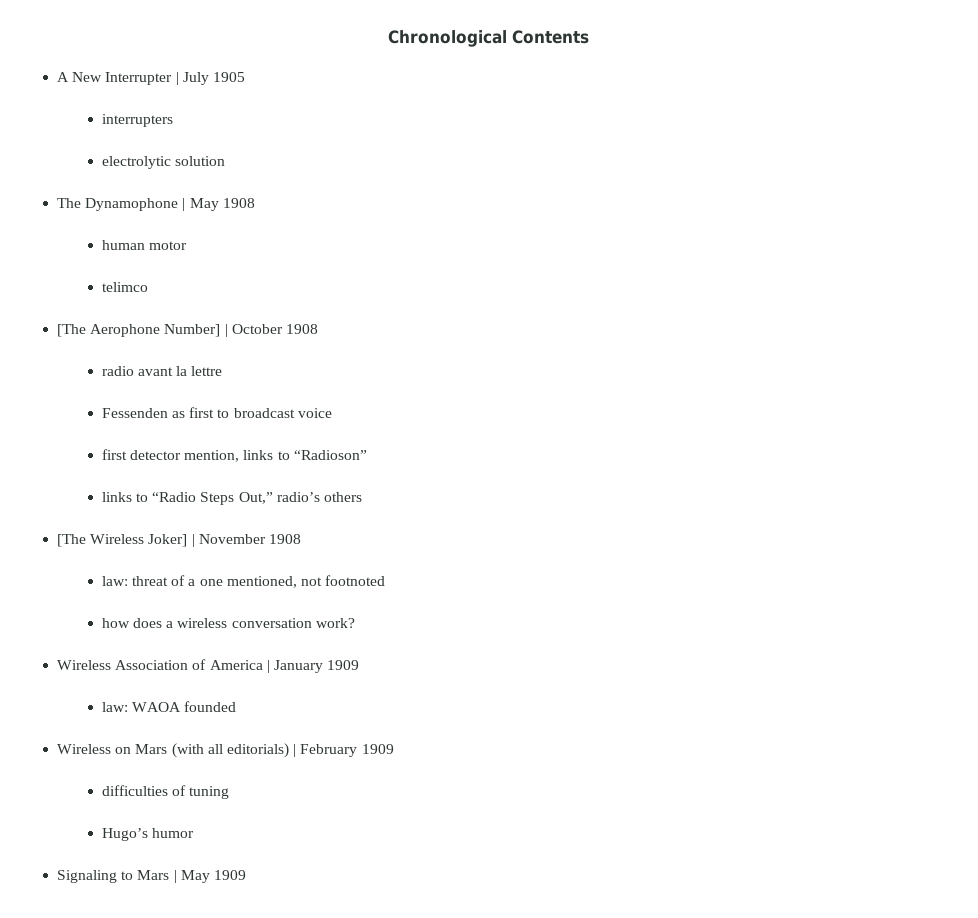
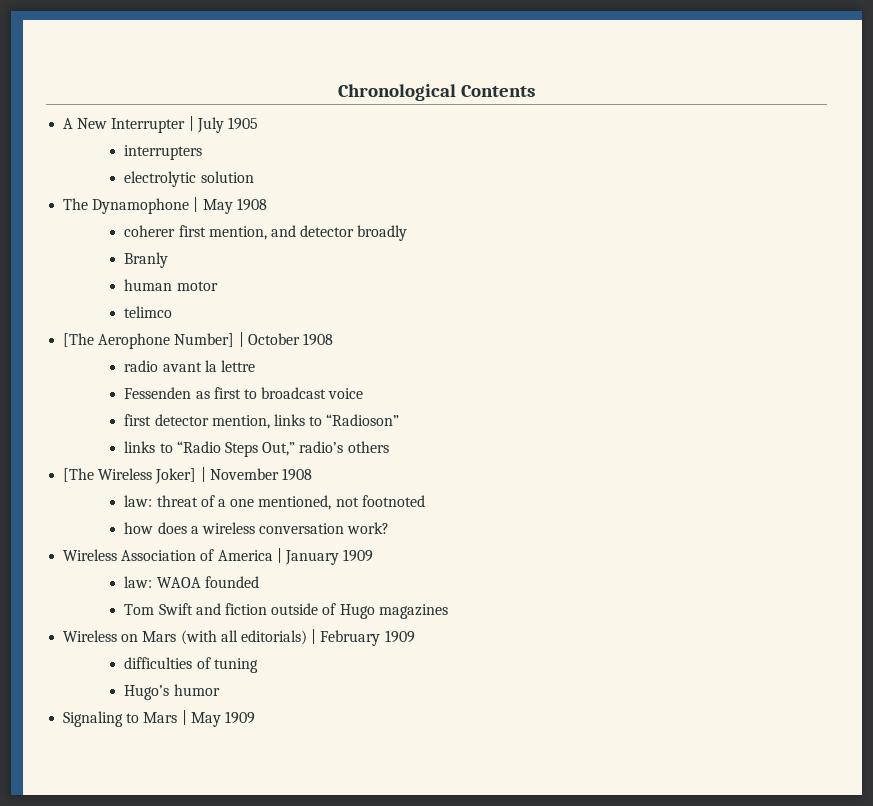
(255, 203) none -> [124,225,408,241] [124,252,169,268] // coherer first mention, and detector broadly // Branly
(237, 706) none -> [124,603,448,619] // Tom Swift and fiction outside of Hugo magazines

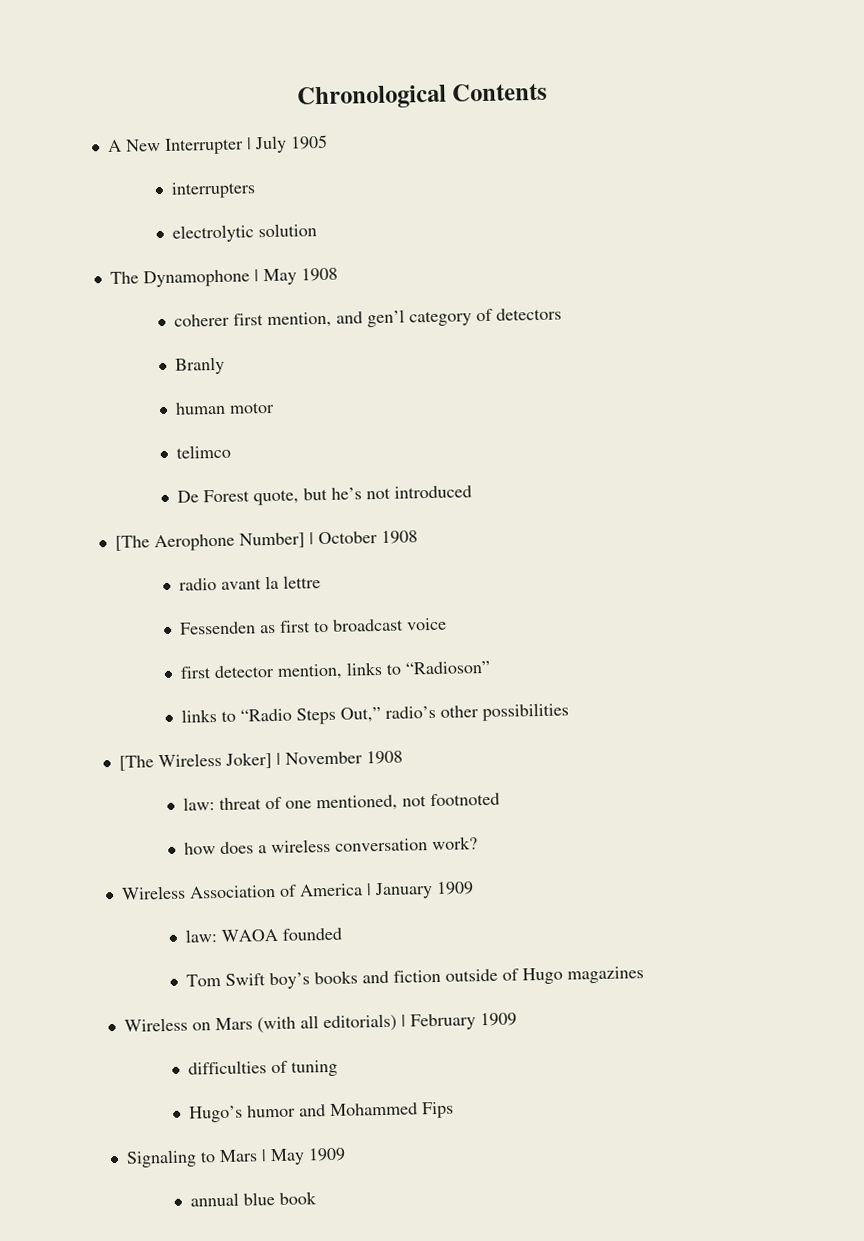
[300,225,408,241] detector broadly -> [366,307,562,328] gen’l category of detectors
(173, 312) none -> [176,485,472,506] // De Forest quote, but he’s not introduced
[347,441,389,453] others -> [439,702,569,722] other possibilities
[217,499,226,507] a -> (282, 803) none
(193, 609) none -> [268,970,358,990] boy’s books
(220, 690) none -> [298,1101,454,1119] and Mohammed Fips
(255, 717) none -> [189,1191,317,1207] // annual blue book

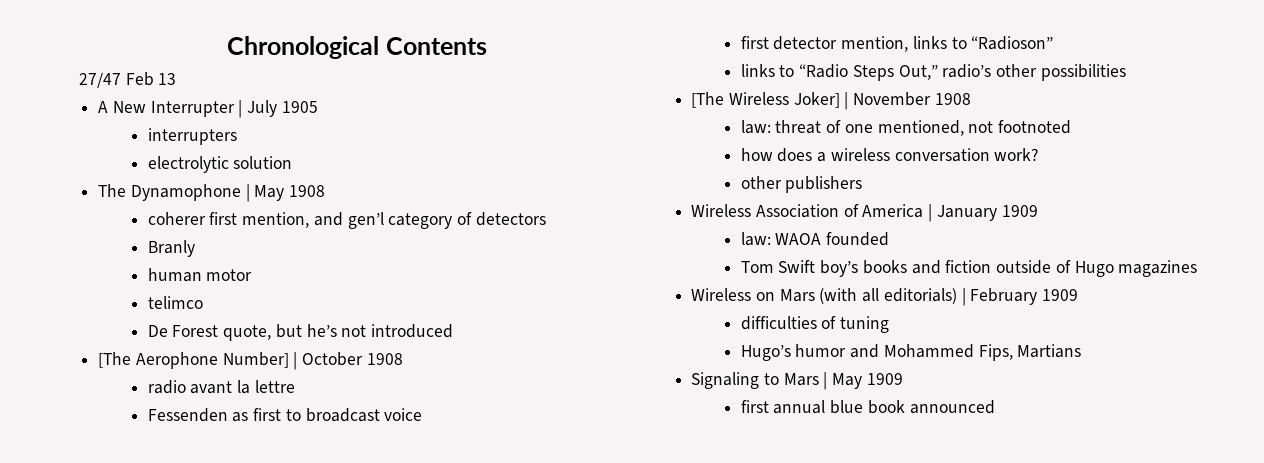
(549, 92) none -> [79,72,177,88] // 27/47 Feb 13
(478, 843) none -> [740,176,863,193] // other publishers
[420,1101,454,1119] Fips -> [978,344,1082,361] Fips, Martians
(346, 1154) none -> [740,400,769,413] first
(317, 1198) none -> [909,400,995,414] announced

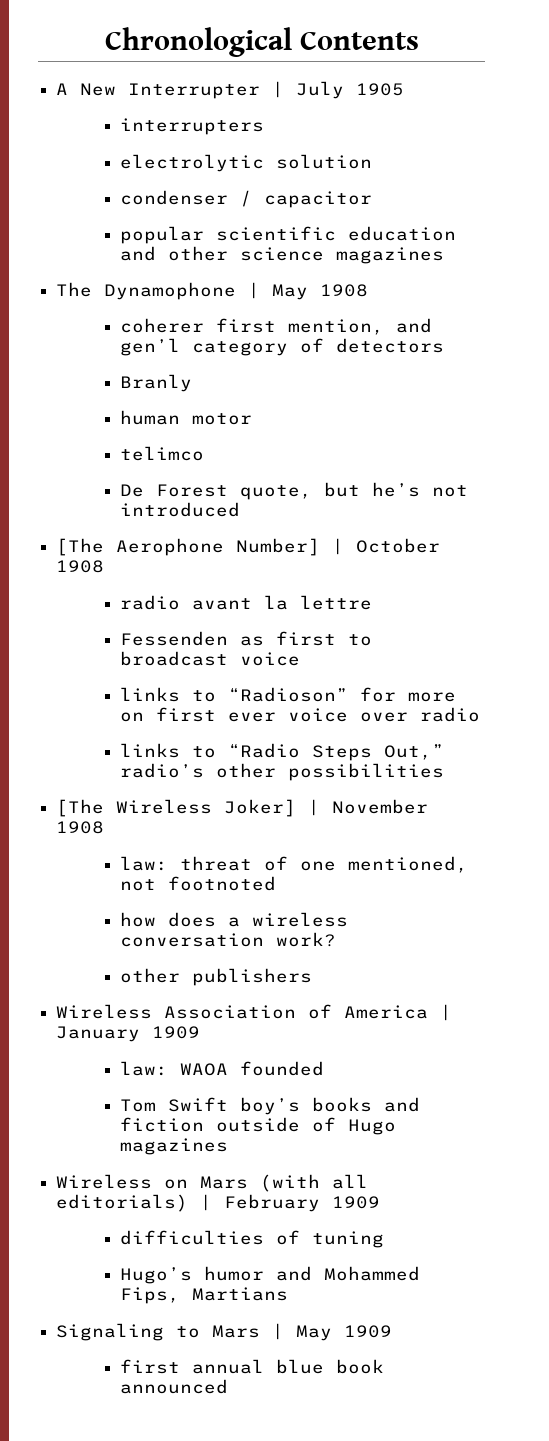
[79,72,177,88] // 27/47 Feb 13 -> (419, 40) none
(293, 162) none -> [120,190,373,208] [120,226,457,244] [120,246,445,264] // condenser / capacitor // popular scientific education and other science magazines
[740,36,909,52] first detector mention, -> (301, 659) none
(1054, 43) none -> [360,687,457,702] [120,707,481,722] for more on first ever voice over radio

